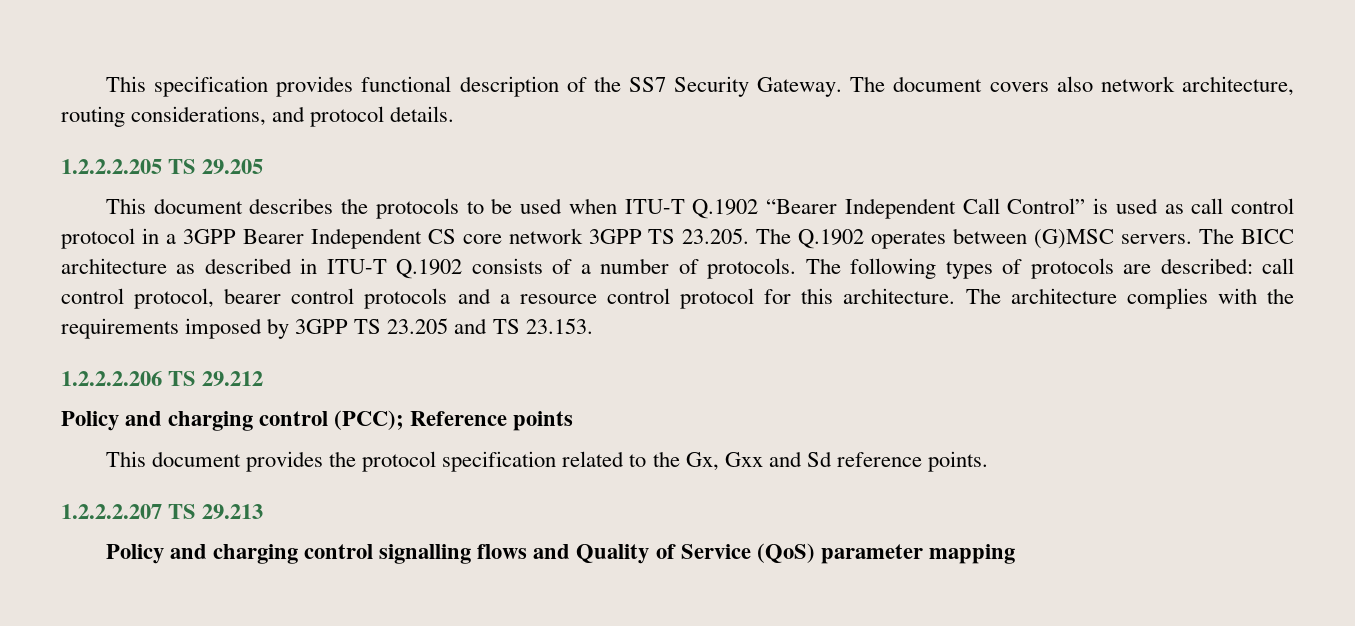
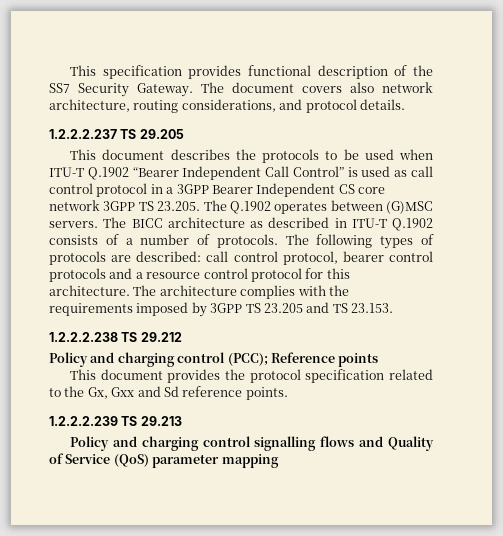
[61,159,162,174] 1.2.2.2.205 -> [49,129,117,139] 1.2.2.2.237
[61,371,162,386] 1.2.2.2.206 -> [49,332,118,342] 1.2.2.2.238
[61,504,162,519] 1.2.2.2.207 -> [49,416,118,426] 1.2.2.2.239

